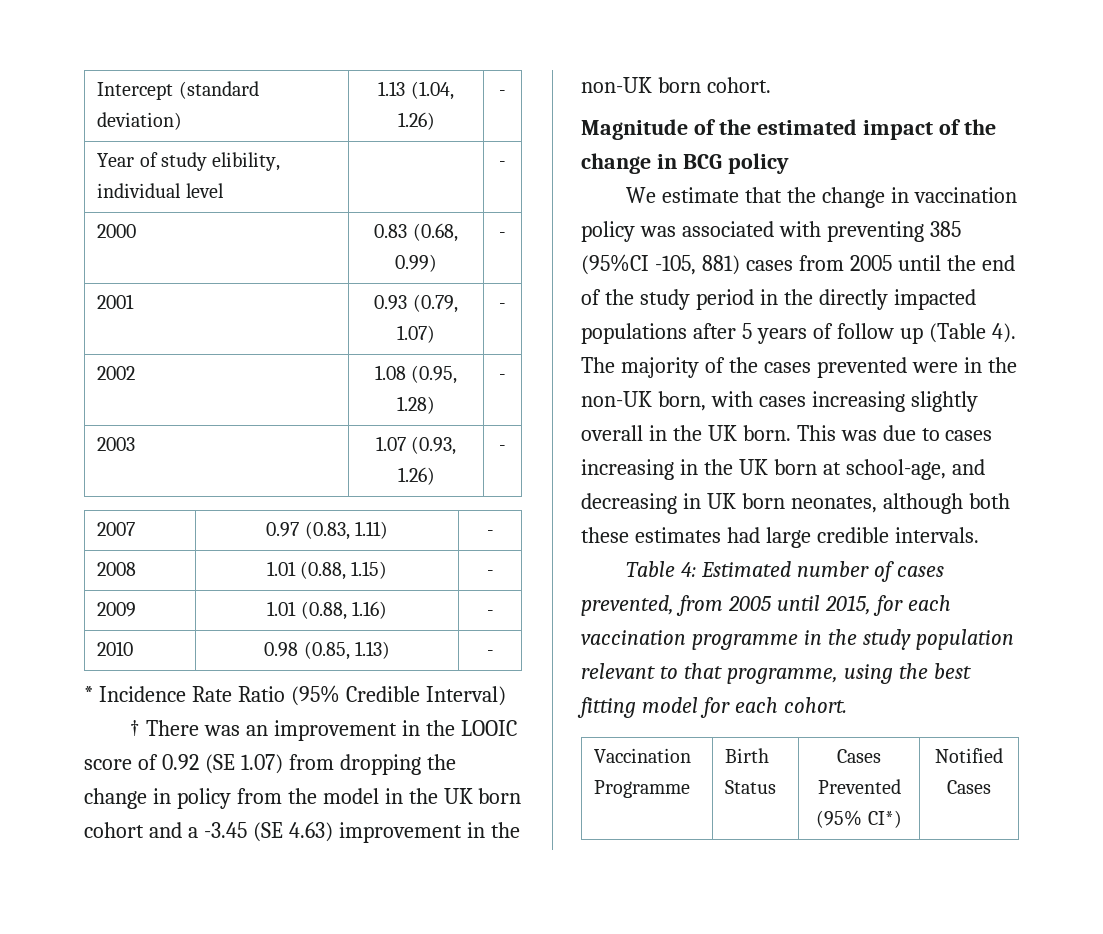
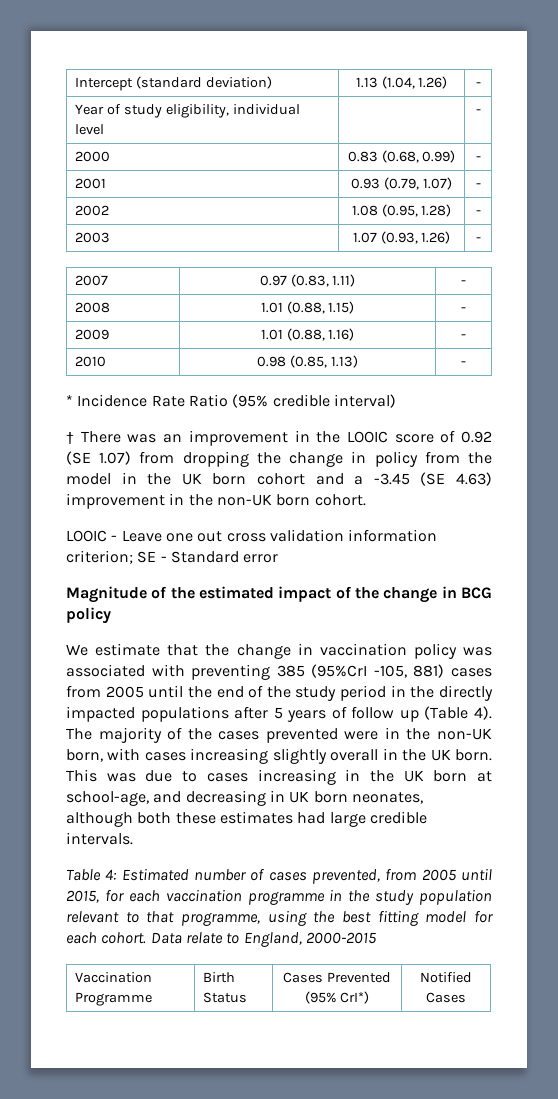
[212,152,281,171] elibility, -> [165,104,229,118] eligibility,
[345,686,506,706] Credible Interval) -> [272,394,396,408] credible interval)
(771, 85) none -> [66,529,438,542] [66,550,279,564] // LOOIC - Leave one out cross validation information criterion; SE - Standard error
[581,254,649,275] (95%CI -> [311,664,368,678] (95%CrI
(847, 705) none -> [150,932,376,947] Data relate to England, 2000-2015
[867,810,902,828] CI*) -> [340,991,370,1004] CrI*)

